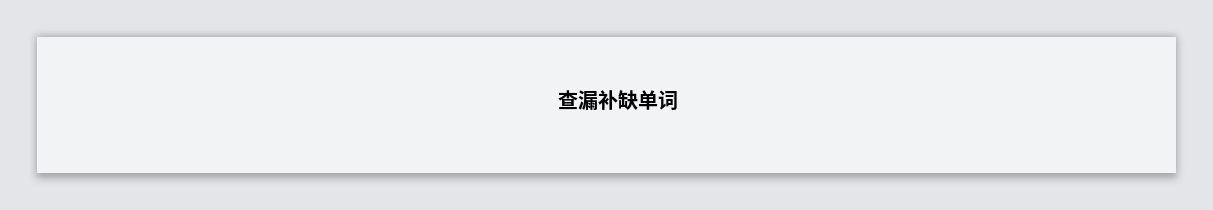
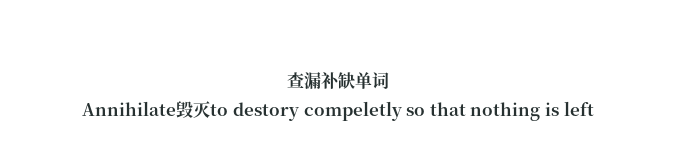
(678, 100) none -> [82,101,594,121] // Annihilate毁灭to destory compeletly so that nothing is left

